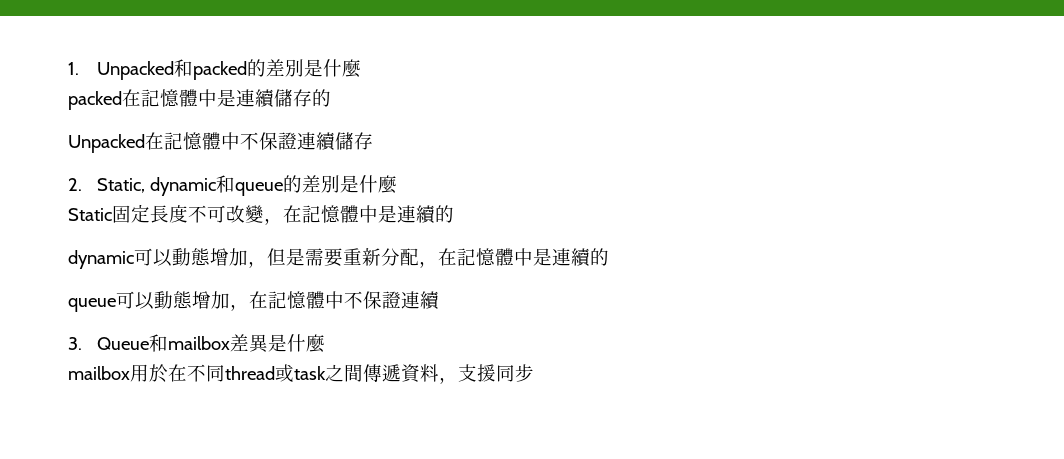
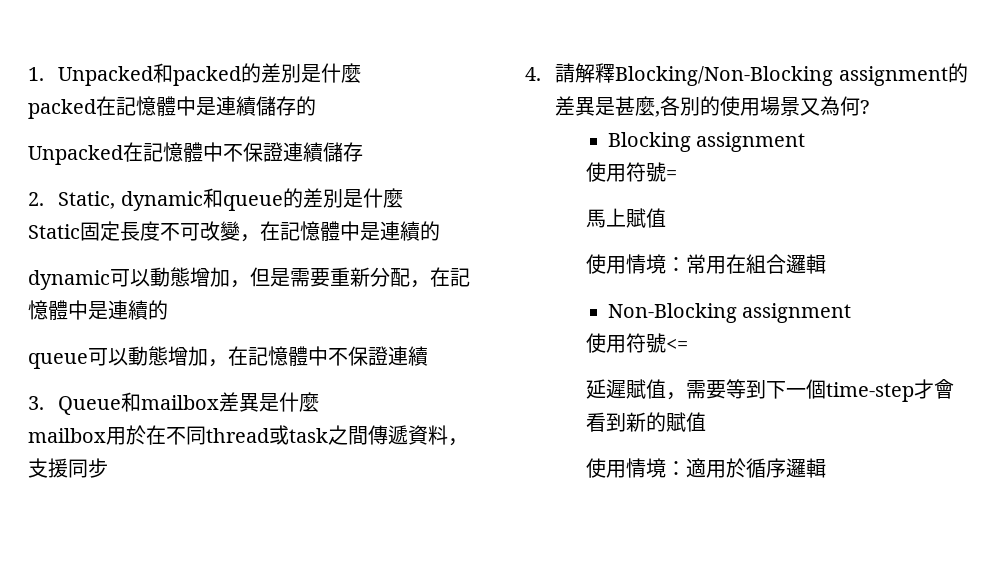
(534, 373) none -> [525,63,968,86] [555,96,870,117] [607,132,805,152] [585,162,677,182] [585,208,666,228] [585,254,826,274] [607,303,851,323] [585,333,688,353] [585,379,954,402] [585,412,706,432] [585,458,826,478] // 4.請解釋Blocking/Non-Blocking assignment的差異是甚麼,各別的使用場景又為何? // Blocking assignment // 使用符號= // 馬上賦值 // 使用情境：常用在組合邏輯 // Non-Blocking assignment // 使用符號<= // 延遲賦值，需要等到下一個time-step才會看到新的賦值 // 使用情境：適用於循序邏輯

